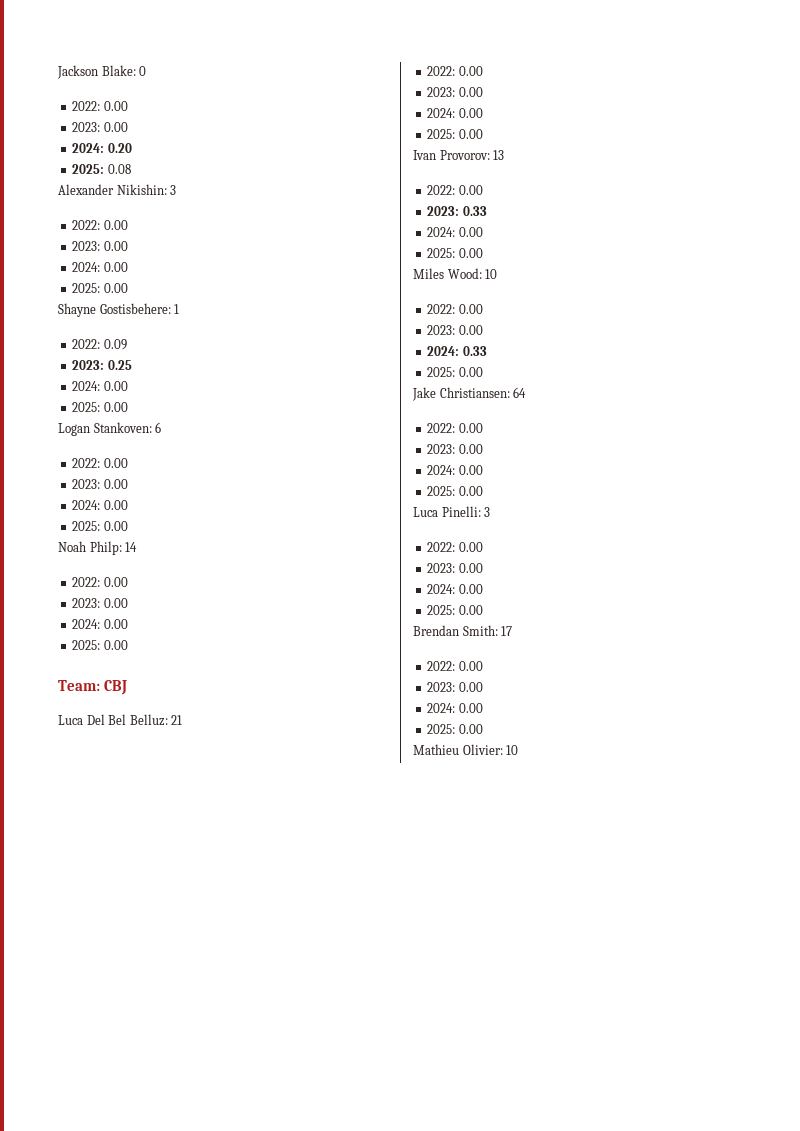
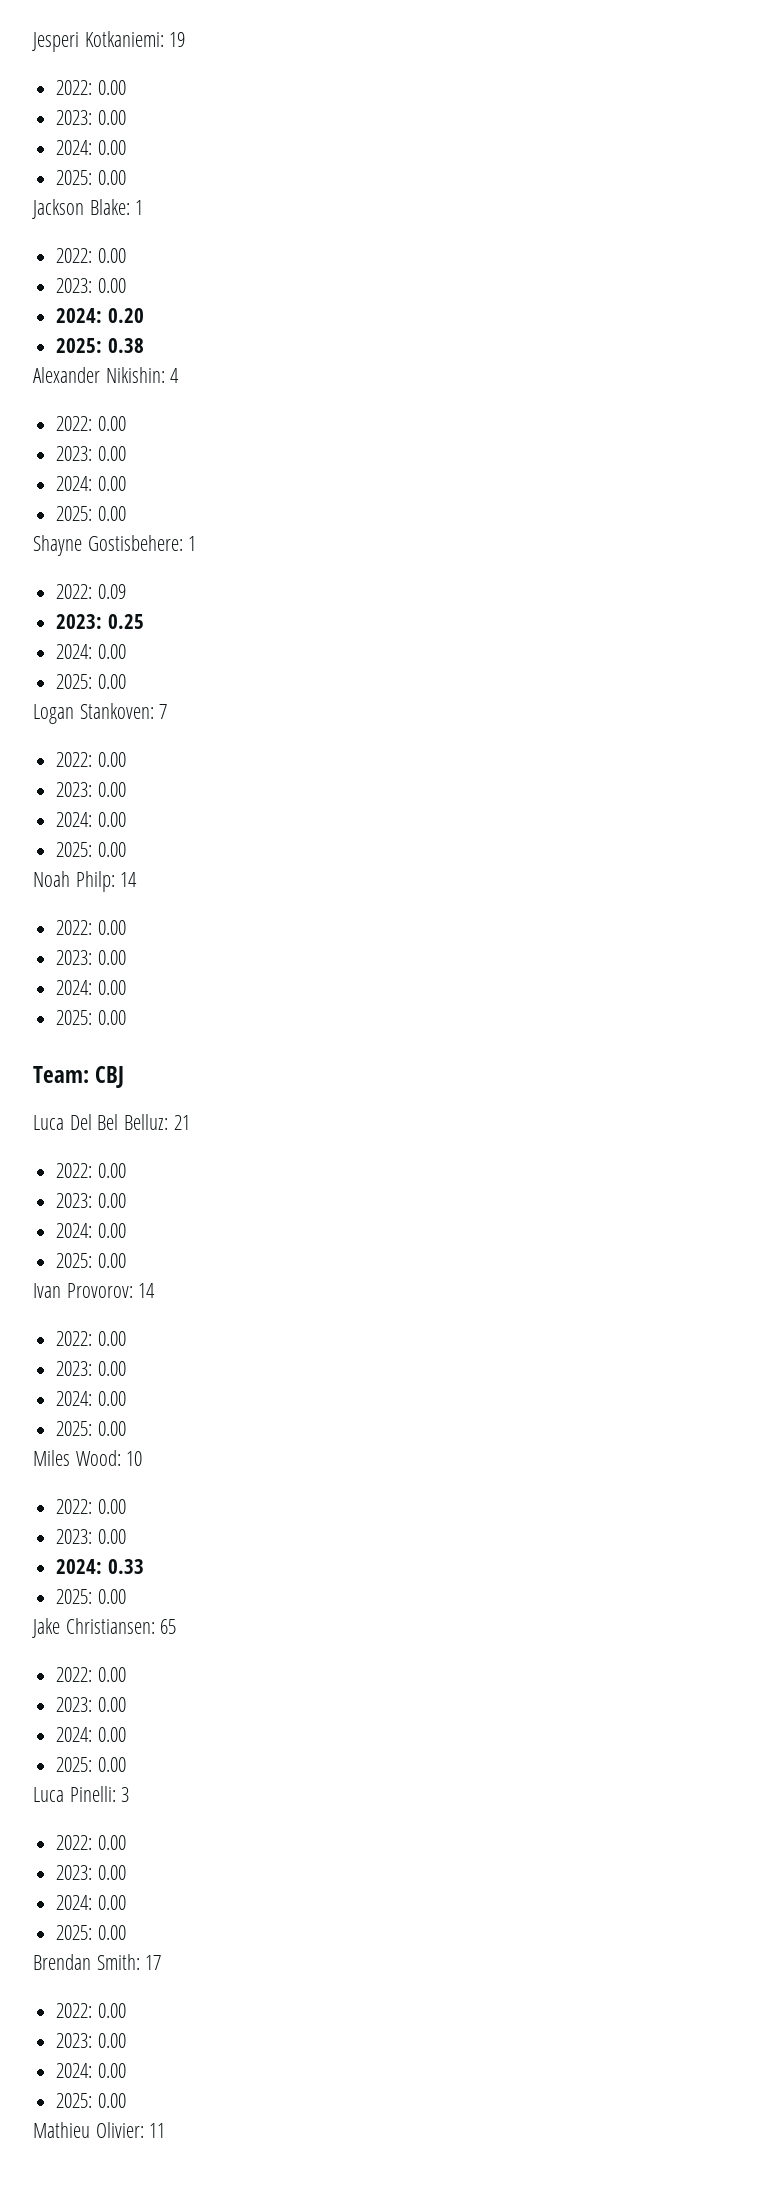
(57, 72) none -> [32,31,186,52] [56,80,126,95] [56,110,126,125] [56,140,126,155] [56,170,126,185] Jesperi Kotkaniemi: 19 // 2022: 0.00 // 2023: 0.00 // 2024: 0.00 // 2025: 0.00 //
[139,66,147,76] 0 -> [135,200,144,215] 1
[107,164,131,174] 0.08 -> [107,338,144,353] 0.38
[170,185,177,195] 3 -> [170,368,180,383] 4
[155,422,162,433] 6 -> [159,704,168,719] 7
[493,150,505,160] [427,185,483,195] [427,206,487,216] 13 // 2022: 0.00 // 2023: 0.33 -> [138,1283,156,1298] [56,1331,126,1346] [56,1361,126,1376] 14 // 2022: 0.00 // 2023: 0.00
[513,387,527,398] 64 -> [160,1619,177,1634] 65
[506,745,519,755] 10 -> [149,2123,166,2138] 11

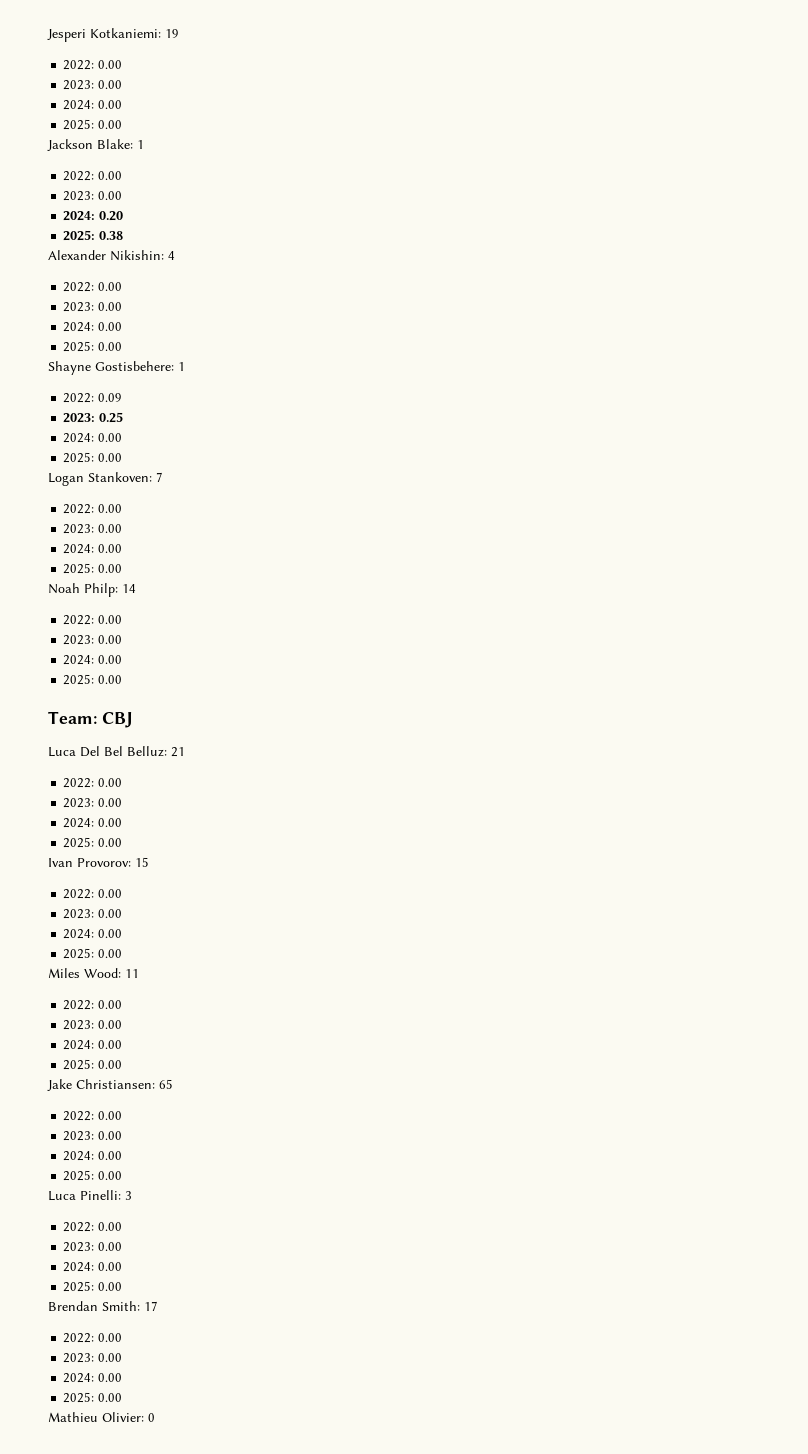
[138,1283,156,1298] 14 -> [135,857,149,867] 15
[126,1451,143,1466] [56,1499,126,1514] [56,1529,126,1544] [56,1559,144,1574] 10 // 2022: 0.00 // 2023: 0.00 // 2024: 0.33 -> [125,969,139,978] [63,1000,123,1010] [63,1020,123,1030] [63,1040,123,1050] 11 // 2022: 0.00 // 2023: 0.00 // 2024: 0.00
[149,2123,166,2138] 11 -> [148,1413,155,1422] 0

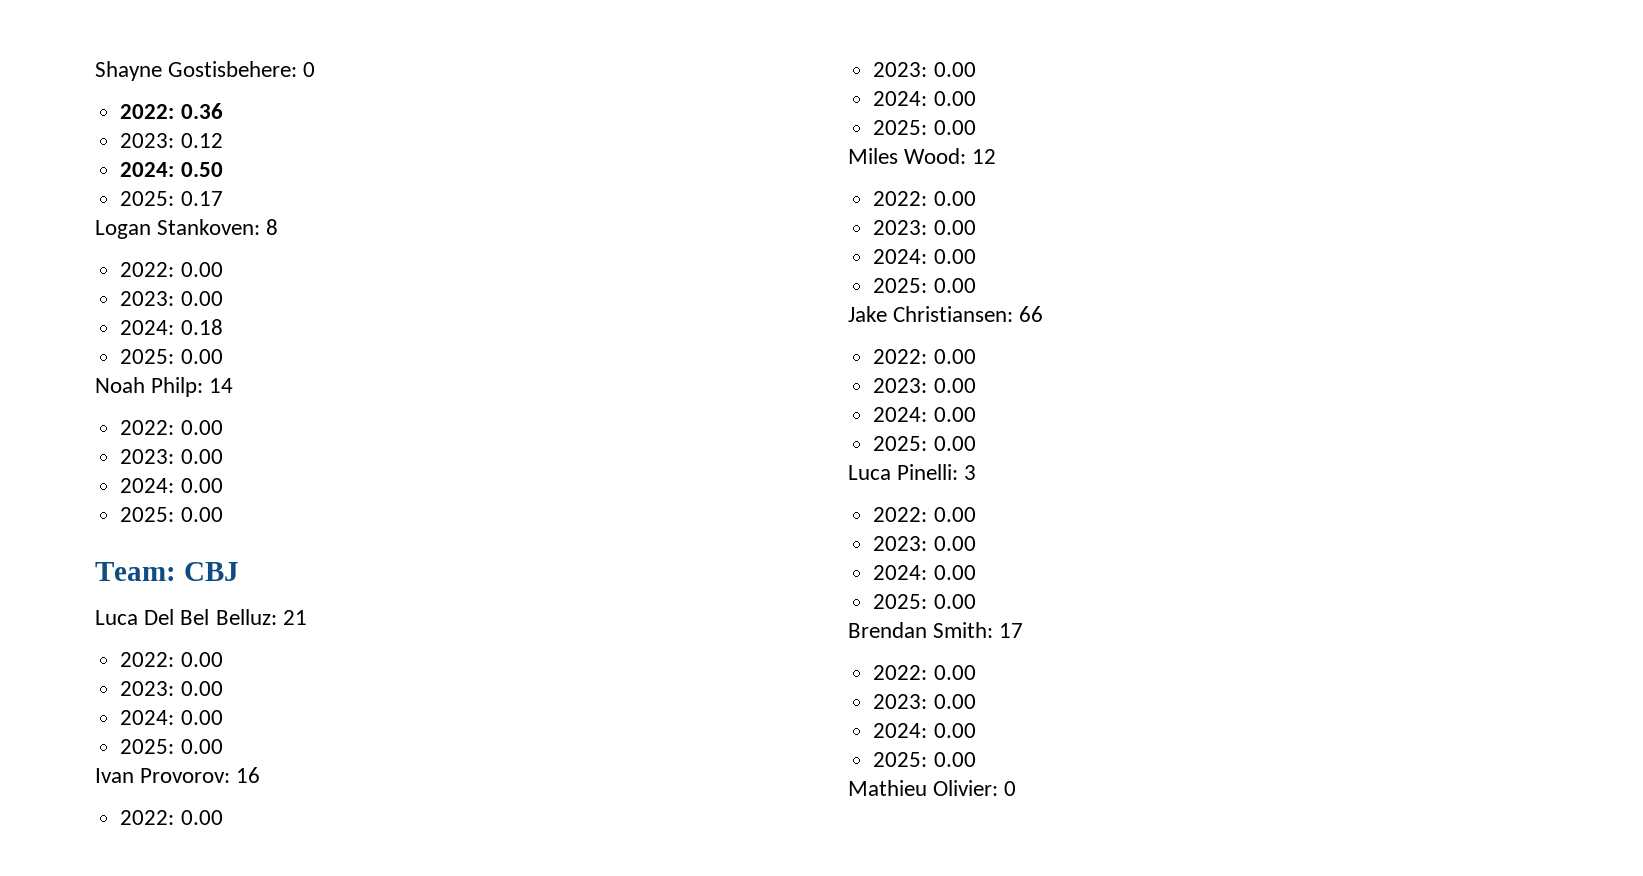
[47,28,179,42] [63,60,123,70] [63,80,123,90] [63,100,123,110] [63,119,123,130] [47,139,144,151] [63,171,123,181] [63,191,123,201] [63,211,124,221] [63,230,124,241] [48,250,175,261] [63,282,123,292] [63,302,123,312] [63,322,123,332] [63,341,123,352] [48,361,185,375] [63,393,123,403] [63,412,124,423] [63,433,123,443] [63,452,123,463] [48,472,163,486] [63,504,123,514] [63,524,123,534] [63,544,123,554] Jesperi Kotkaniemi: 19 // 2022: 0.00 // 2023: 0.00 // 2024: 0.00 // 2025: 0.00 // Jackson Blake: 1 // 2022: 0.00 // 2023: 0.00 // 2024: 0.20 // 2025: 0.38 // Alexander Nikishin: 4 // 2022: 0.00 // 2023: 0.00 // 2024: 0.00 // 2025: 0.00 // Shayne Gostisbehere: 1 // 2022: 0.09 // 2023: 0.25 // 2024: 0.00 // 2025: 0.00 // Logan Stankoven: 7 // 2022: 0.00 // 2023: 0.00 // 2024: 0.00 -> [95,61,316,81] [120,103,223,119] [120,133,223,148] [120,162,223,177] [120,191,223,206] [95,219,279,239] [120,262,223,277] [120,291,223,306] [120,319,223,335] Shayne Gostisbehere: 0 // 2022: 0.36 // 2023: 0.12 // 2024: 0.50 // 2025: 0.17 // Logan Stankoven: 8 // 2022: 0.00 // 2023: 0.00 // 2024: 0.18
[135,857,149,867] 15 -> [236,767,261,783] 16
[125,969,139,978] 11 -> [972,149,997,164] 12
[159,1079,173,1089] 65 -> [1019,306,1044,322] 66

